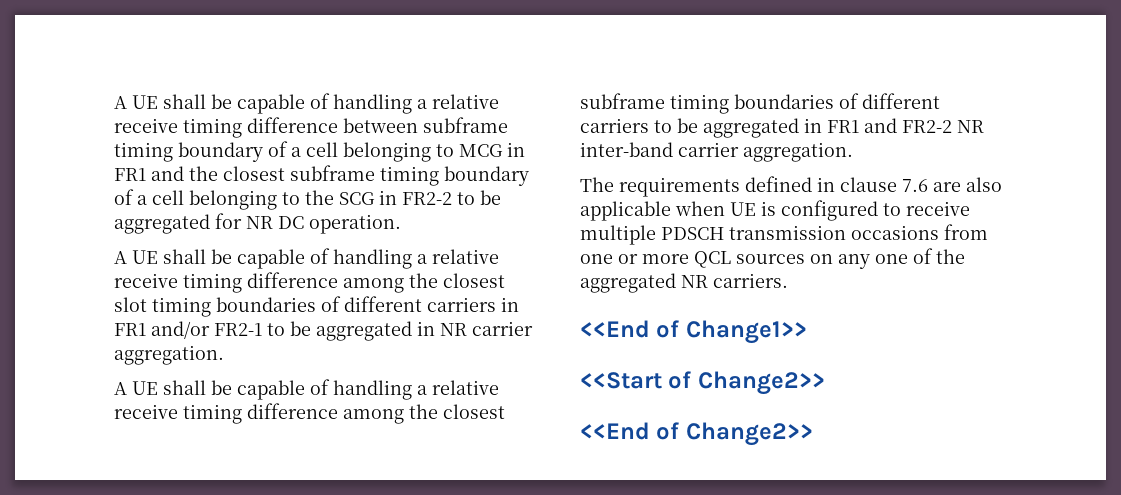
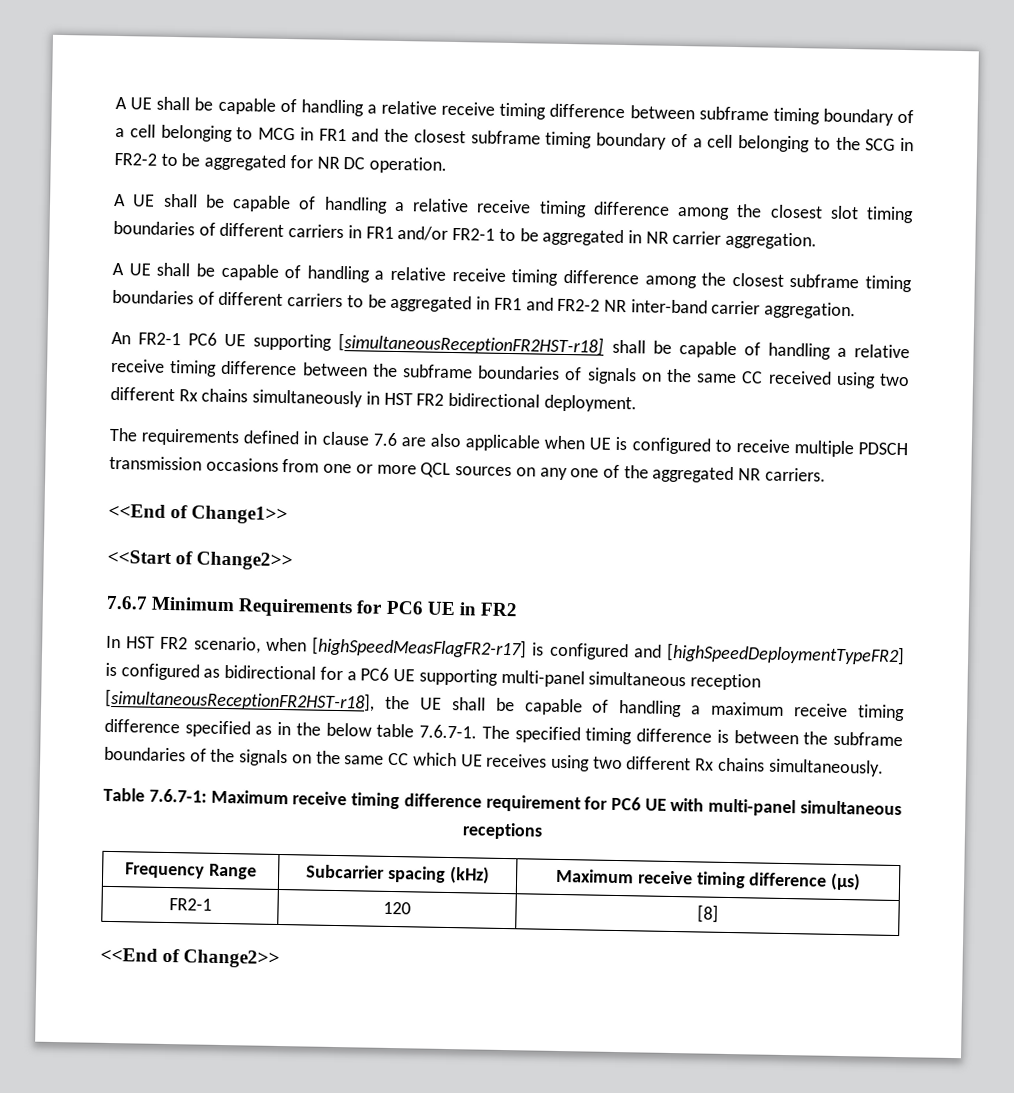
(853, 152) none -> [111,331,911,360] [111,358,911,389] [110,386,637,413] // An FR2-1 PC6 UE supporting [simultaneousReceptionFR2HST-r18] shall be capable of handling a relative receive timing difference between the subframe boundaries of signals on the same CC received using two different Rx chains simultaneously in HST FR2 bidirectional deployment.
(825, 383) none -> [106,595,517,618] [106,635,905,666] [105,662,761,691] [105,688,905,722] [104,718,904,747] [104,746,884,777] [103,787,902,817] [461,822,543,840] [125,862,257,880] [306,864,490,884] [556,868,861,891] [168,898,212,911] [383,901,411,915] [696,904,719,923] // 7.6.7 Minimum Requirements for PC6 UE in FR2 // In HST FR2 scenario, when [highSpeedMeasFlagFR2-r17] is configured and [highSpeedDeploymentTypeFR2] is configured as bidirectional for a PC6 UE supporting multi-panel simultaneous reception [simultaneousReceptionFR2HST-r18], the UE shall be capable of handling a maximum receive timing difference specified as in the below table 7.6.7-1. The specified timing difference is between the subframe boundaries of the signals on the same CC which UE receives using two different Rx chains simultaneously. // Table 7.6.7-1: Maximum receive timing difference requirement for PC6 UE with multi-panel simultaneous receptions // Frequency Range | Subcarrier spacing (kHz) | Maximum receive timing difference (µs) // FR2-1 | 120 | [8]

